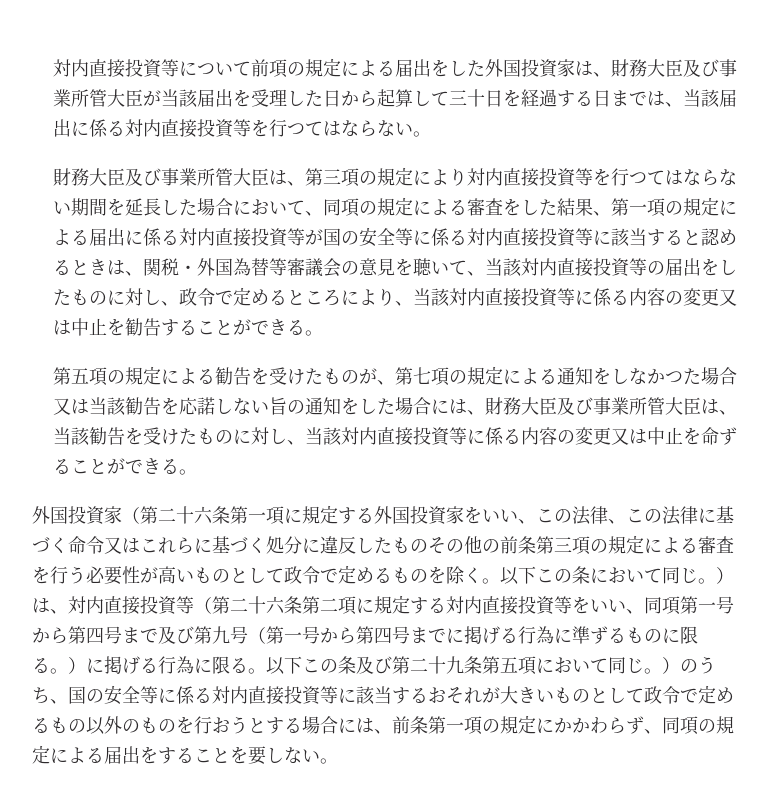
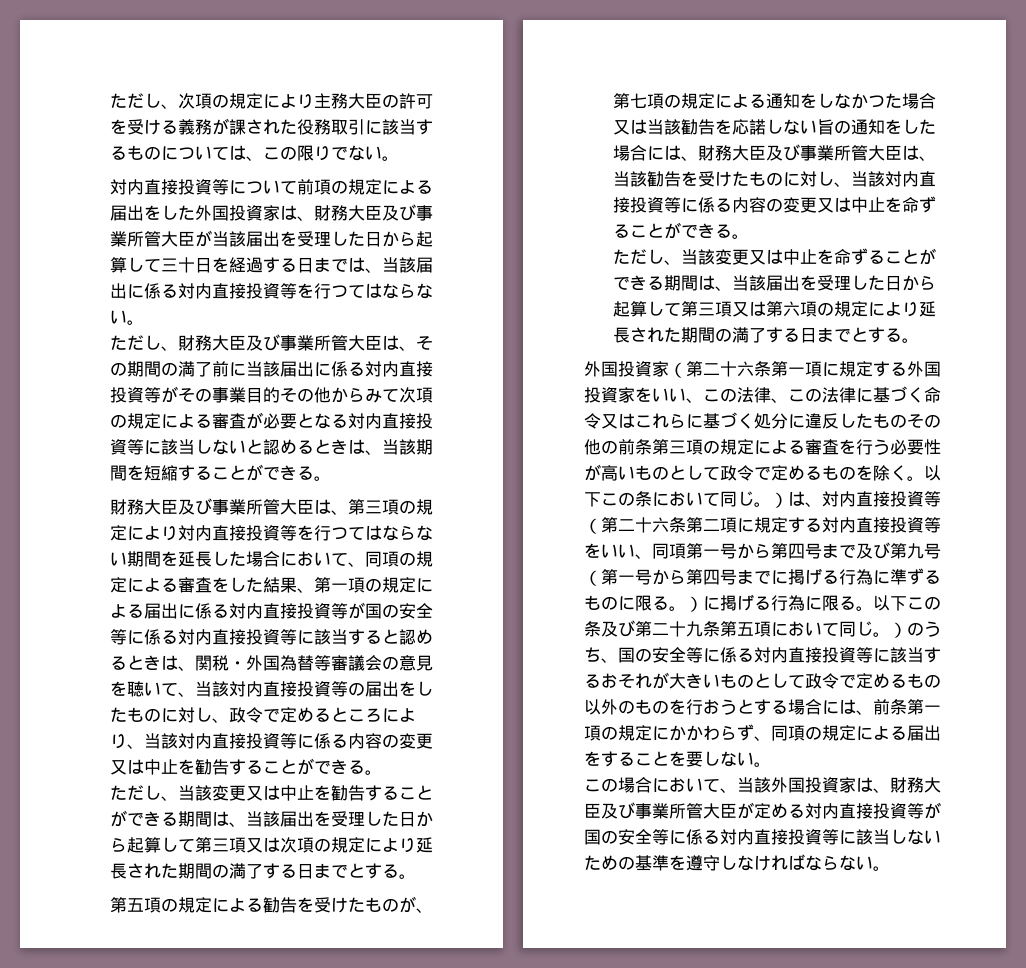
(52, 68) none -> [110,93,434,109] [110,118,434,135] [110,145,400,161] ただし、次項の規定により主務大臣の許可を受ける義務が課された役務取引に該当するものについては、この限りでない。 //
(431, 134) none -> [110,334,434,351] [110,361,434,377] [110,386,434,403] [110,412,434,429] [110,439,434,455] [110,464,332,481] // ただし、財務大臣及び事業所管大臣は、その期間の満了前に当該届出に係る対内直接投資等がその事業目的その他からみて次項の規定による審査が必要となる対内直接投資等に該当しないと認めるときは、当該期間を短縮することができる。
(323, 333) none -> [110,785,434,801] [110,810,434,827] [110,837,434,853] [110,863,417,879] // ただし、当該変更又は中止を勧告することができる期間は、当該届出を受理した日から起算して第三項又は次項の規定により延長された期間の満了する日までとする。
(197, 472) none -> [613,248,937,265] [613,275,937,291] [613,301,937,317] [613,327,920,343] // ただし、当該変更又は中止を命ずることができる期間は、当該届出を受理した日から起算して第三項又は第六項の規定により延長された期間の満了する日までとする。
(338, 761) none -> [584,777,941,793] [584,802,941,819] [584,829,941,845] [584,854,890,871] // この場合において、当該外国投資家は、財務大臣及び事業所管大臣が定める対内直接投資等が国の安全等に係る対内直接投資等に該当しないための基準を遵守しなければならない。

